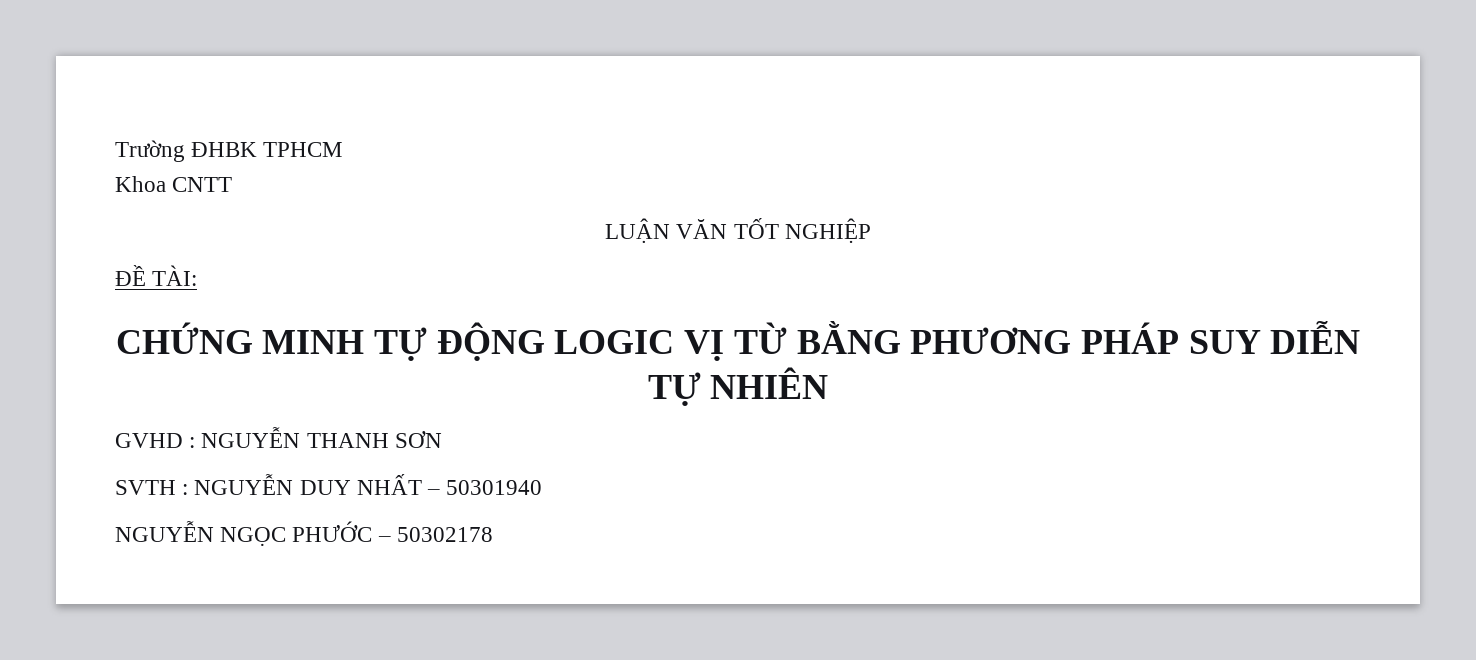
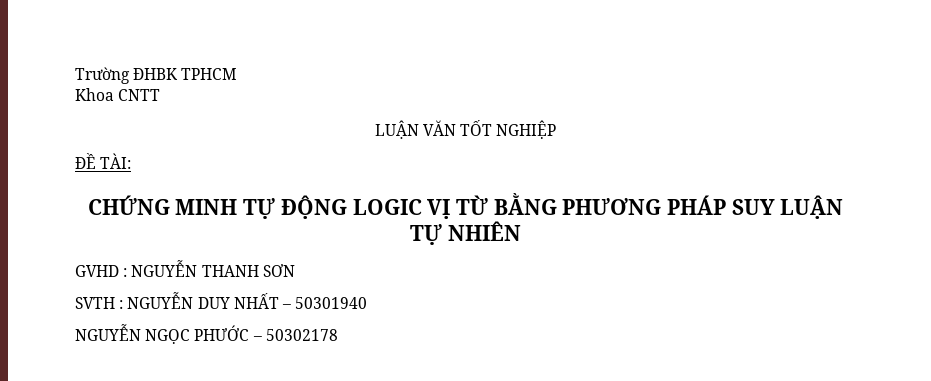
[1270,321,1361,354] DIỄN -> [780,195,844,219] LUẬN

